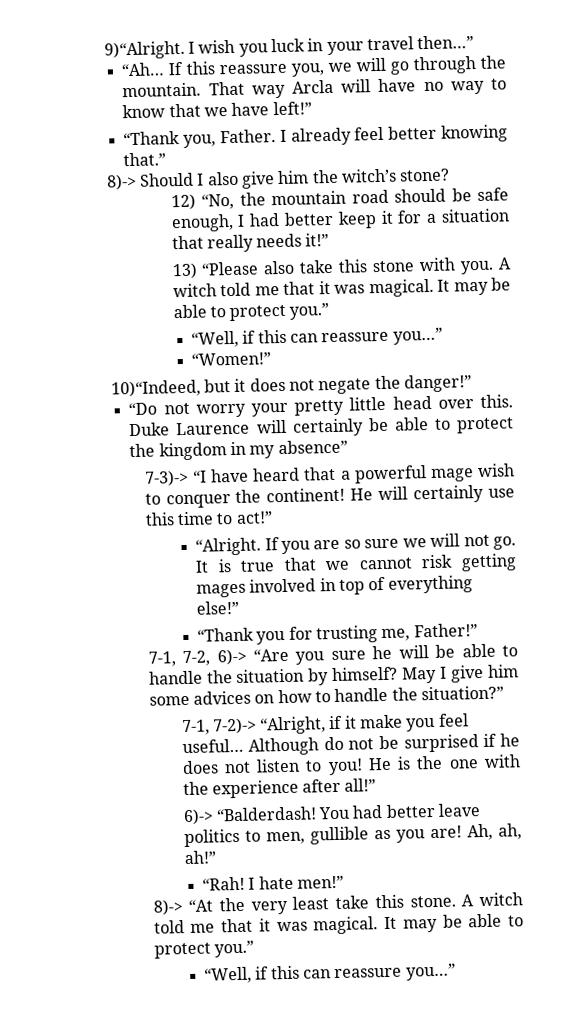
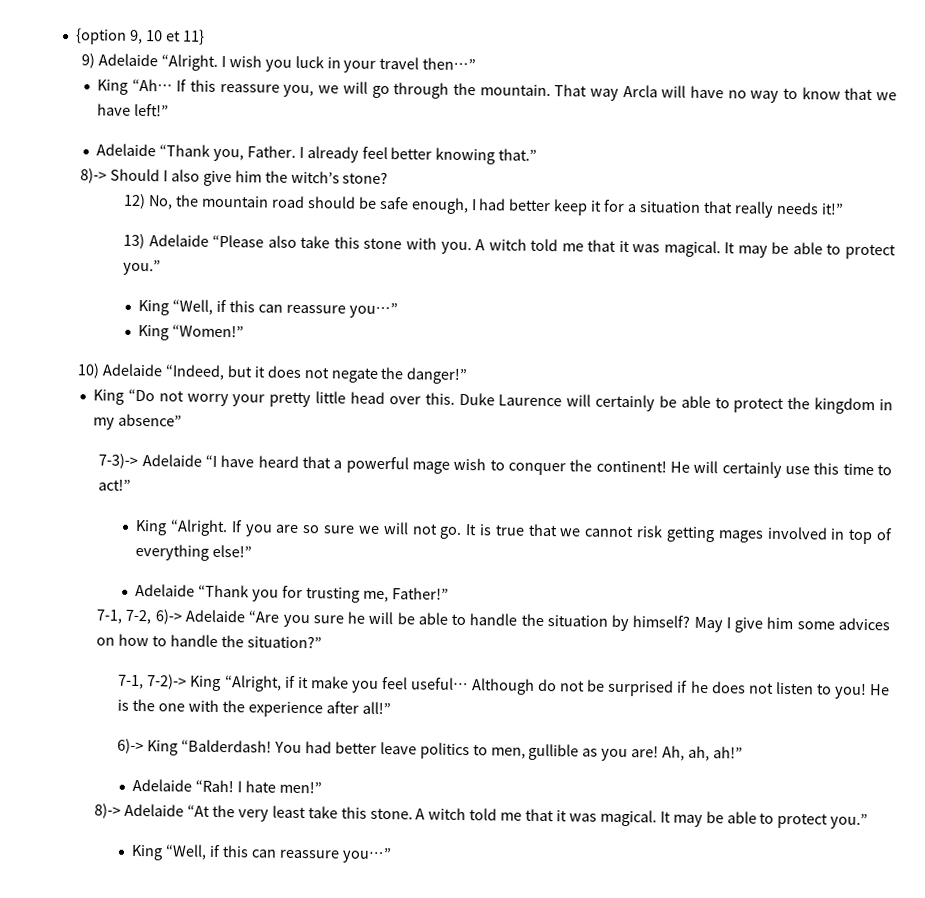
[103,40,185,60] 9)“Alright. -> [75,28,205,45] [81,53,218,71] {option 9, 10 et 11} // 9) Adelaide “Alright.
(475, 42) none -> [97,79,129,95] King
(312, 108) none -> [96,143,157,157] Adelaide
[201,193,235,210] “No, -> [148,195,174,210] No,
(198, 271) none -> [148,234,209,247] Adelaide
(330, 311) none -> [138,299,170,316] King
(443, 336) none -> [138,324,170,341] King
[110,379,201,398] 10)“Indeed, -> [77,363,225,381] 10) Adelaide “Indeed,
(473, 383) none -> [93,389,125,405] King
(189, 478) none -> [141,454,202,467] Adelaide
(273, 517) none -> [135,519,168,536] King
(240, 607) none -> [135,583,196,597] Adelaide
(247, 657) none -> [184,609,245,623] Adelaide
(257, 726) none -> [189,675,222,692] King
(214, 817) none -> [147,740,179,756] King
(216, 857) none -> [132,778,193,792] Adelaide
(184, 907) none -> [124,803,185,817] Adelaide
(254, 949) none -> [131,844,164,861] King

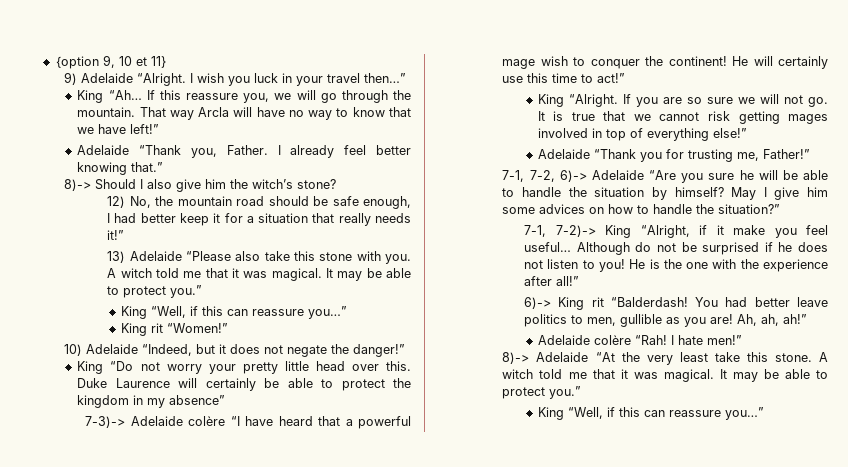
(170, 332) none -> [150,323,163,333] rit
(202, 460) none -> [188,416,226,426] colère
(179, 748) none -> [591,297,604,307] rit
(193, 785) none -> [593,335,631,345] colère

